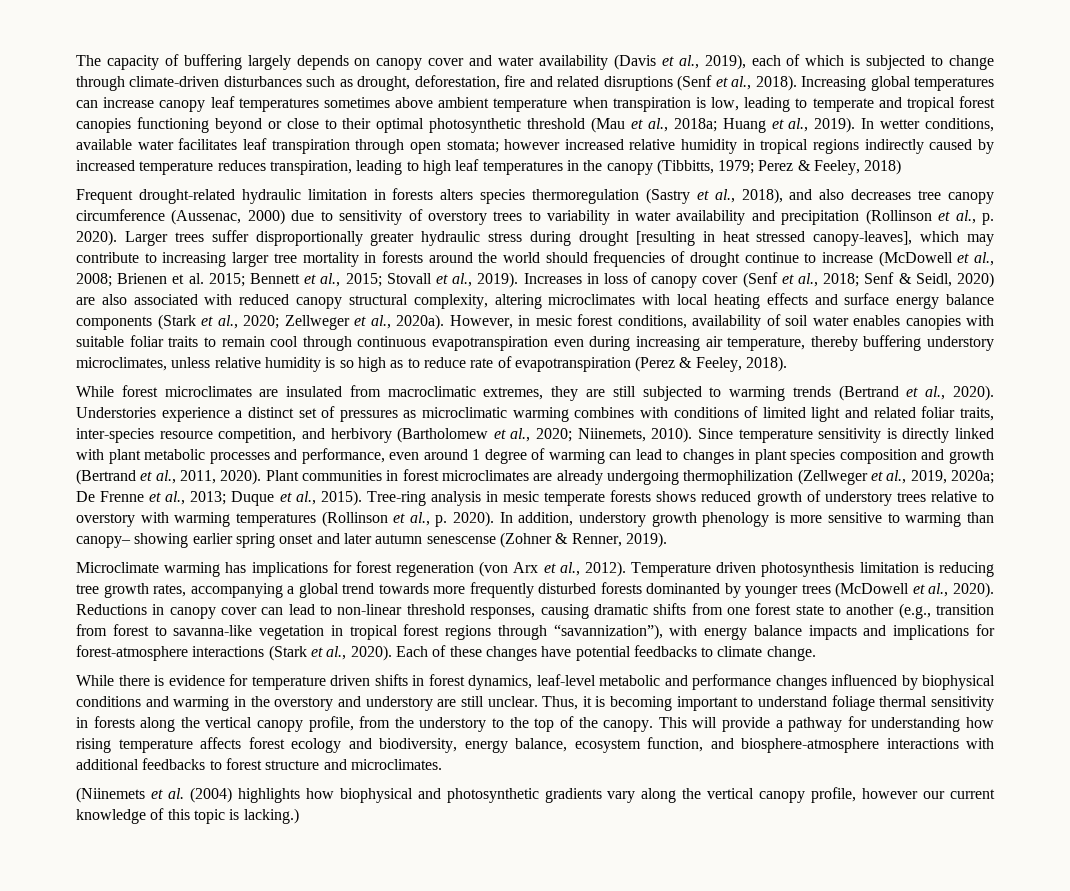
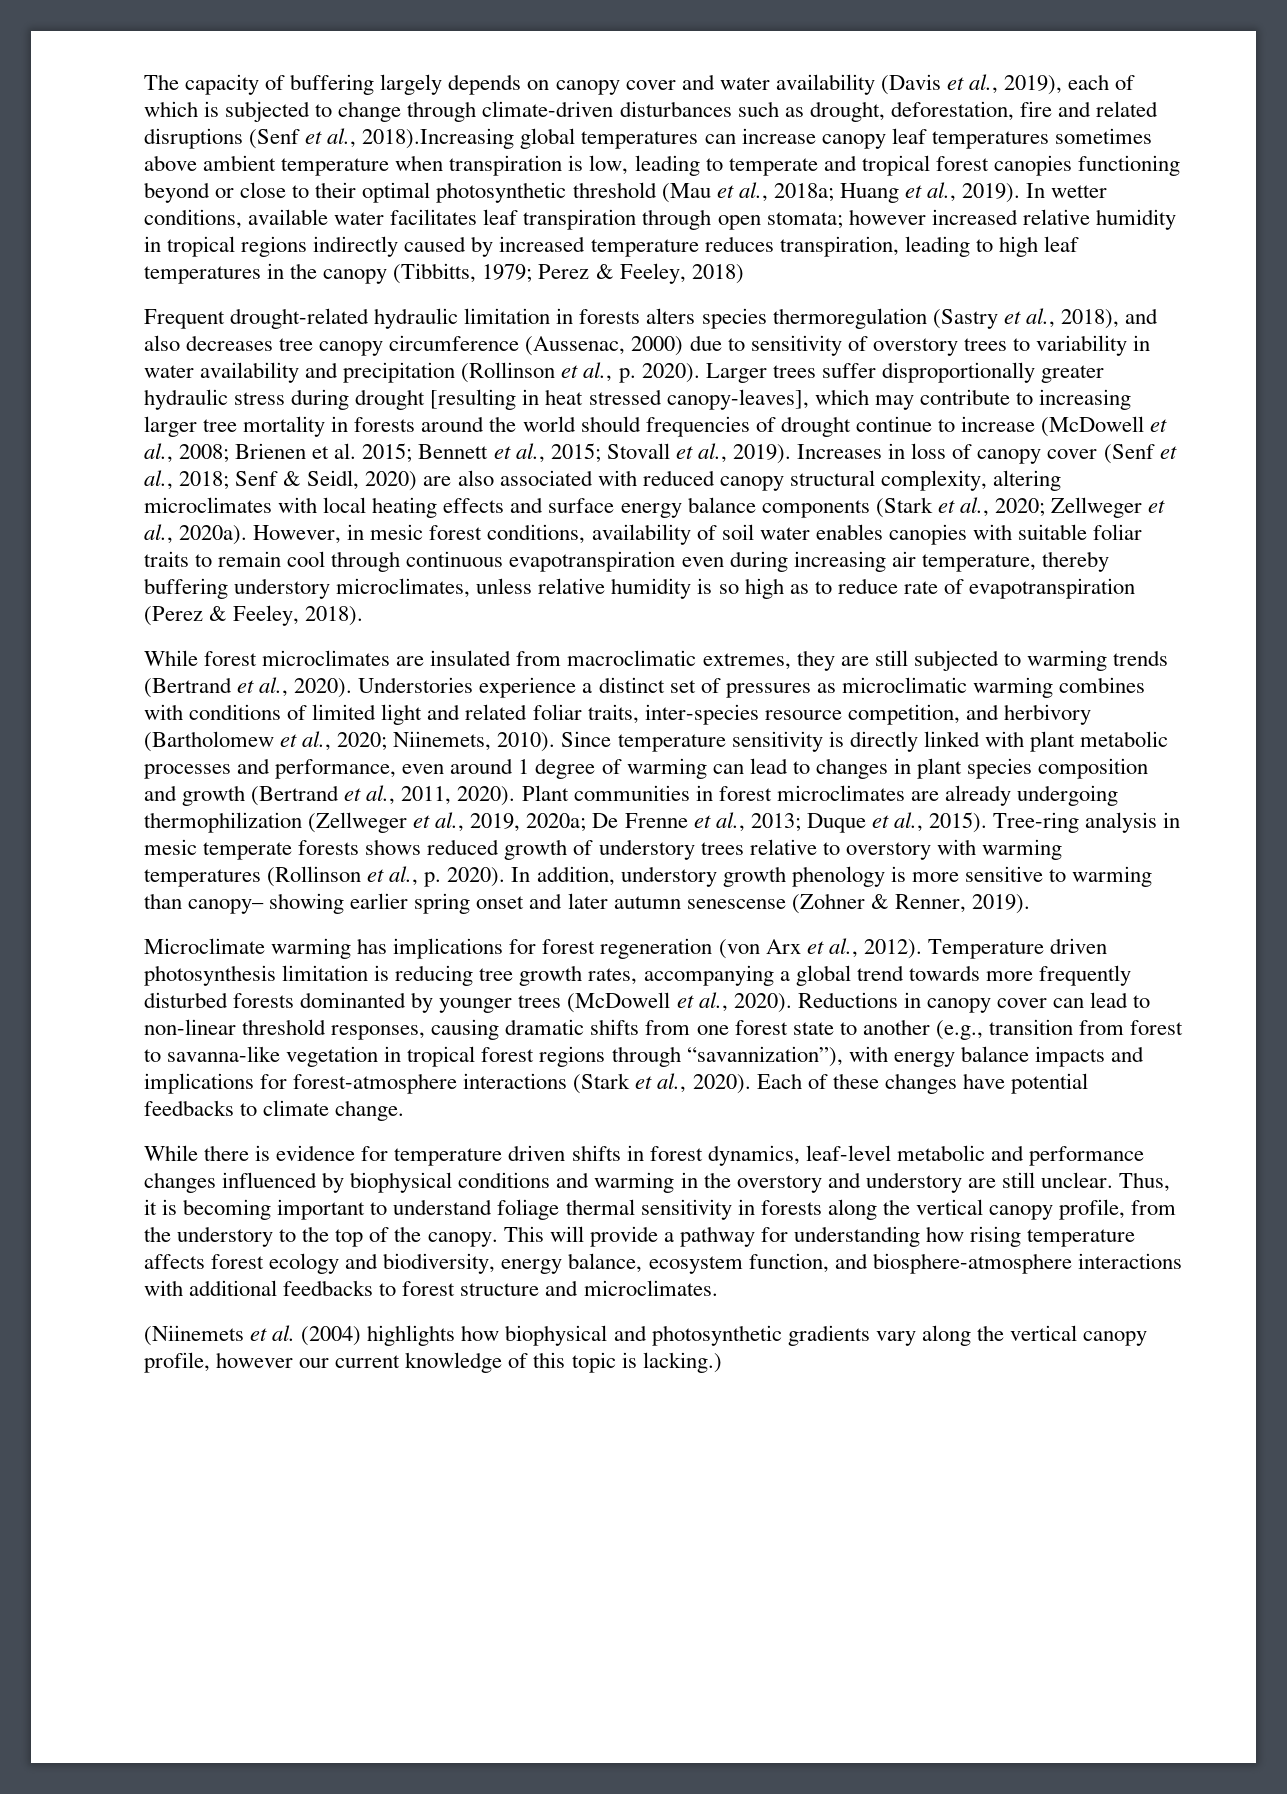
[755,75,867,91] 2018). Increasing -> [362,128,515,149] 2018).Increasing

